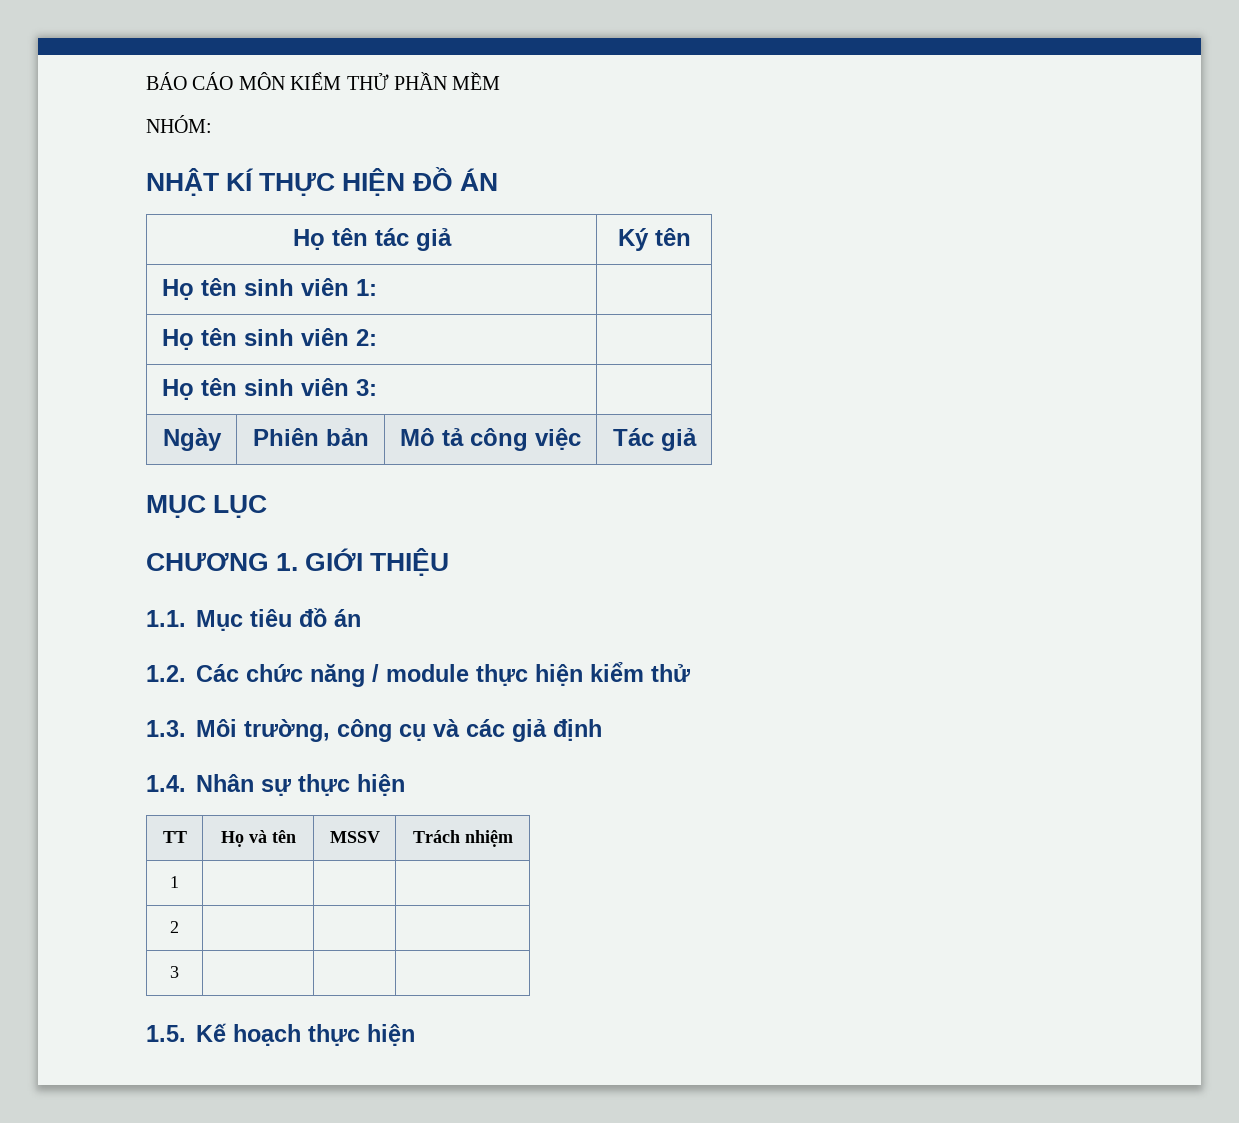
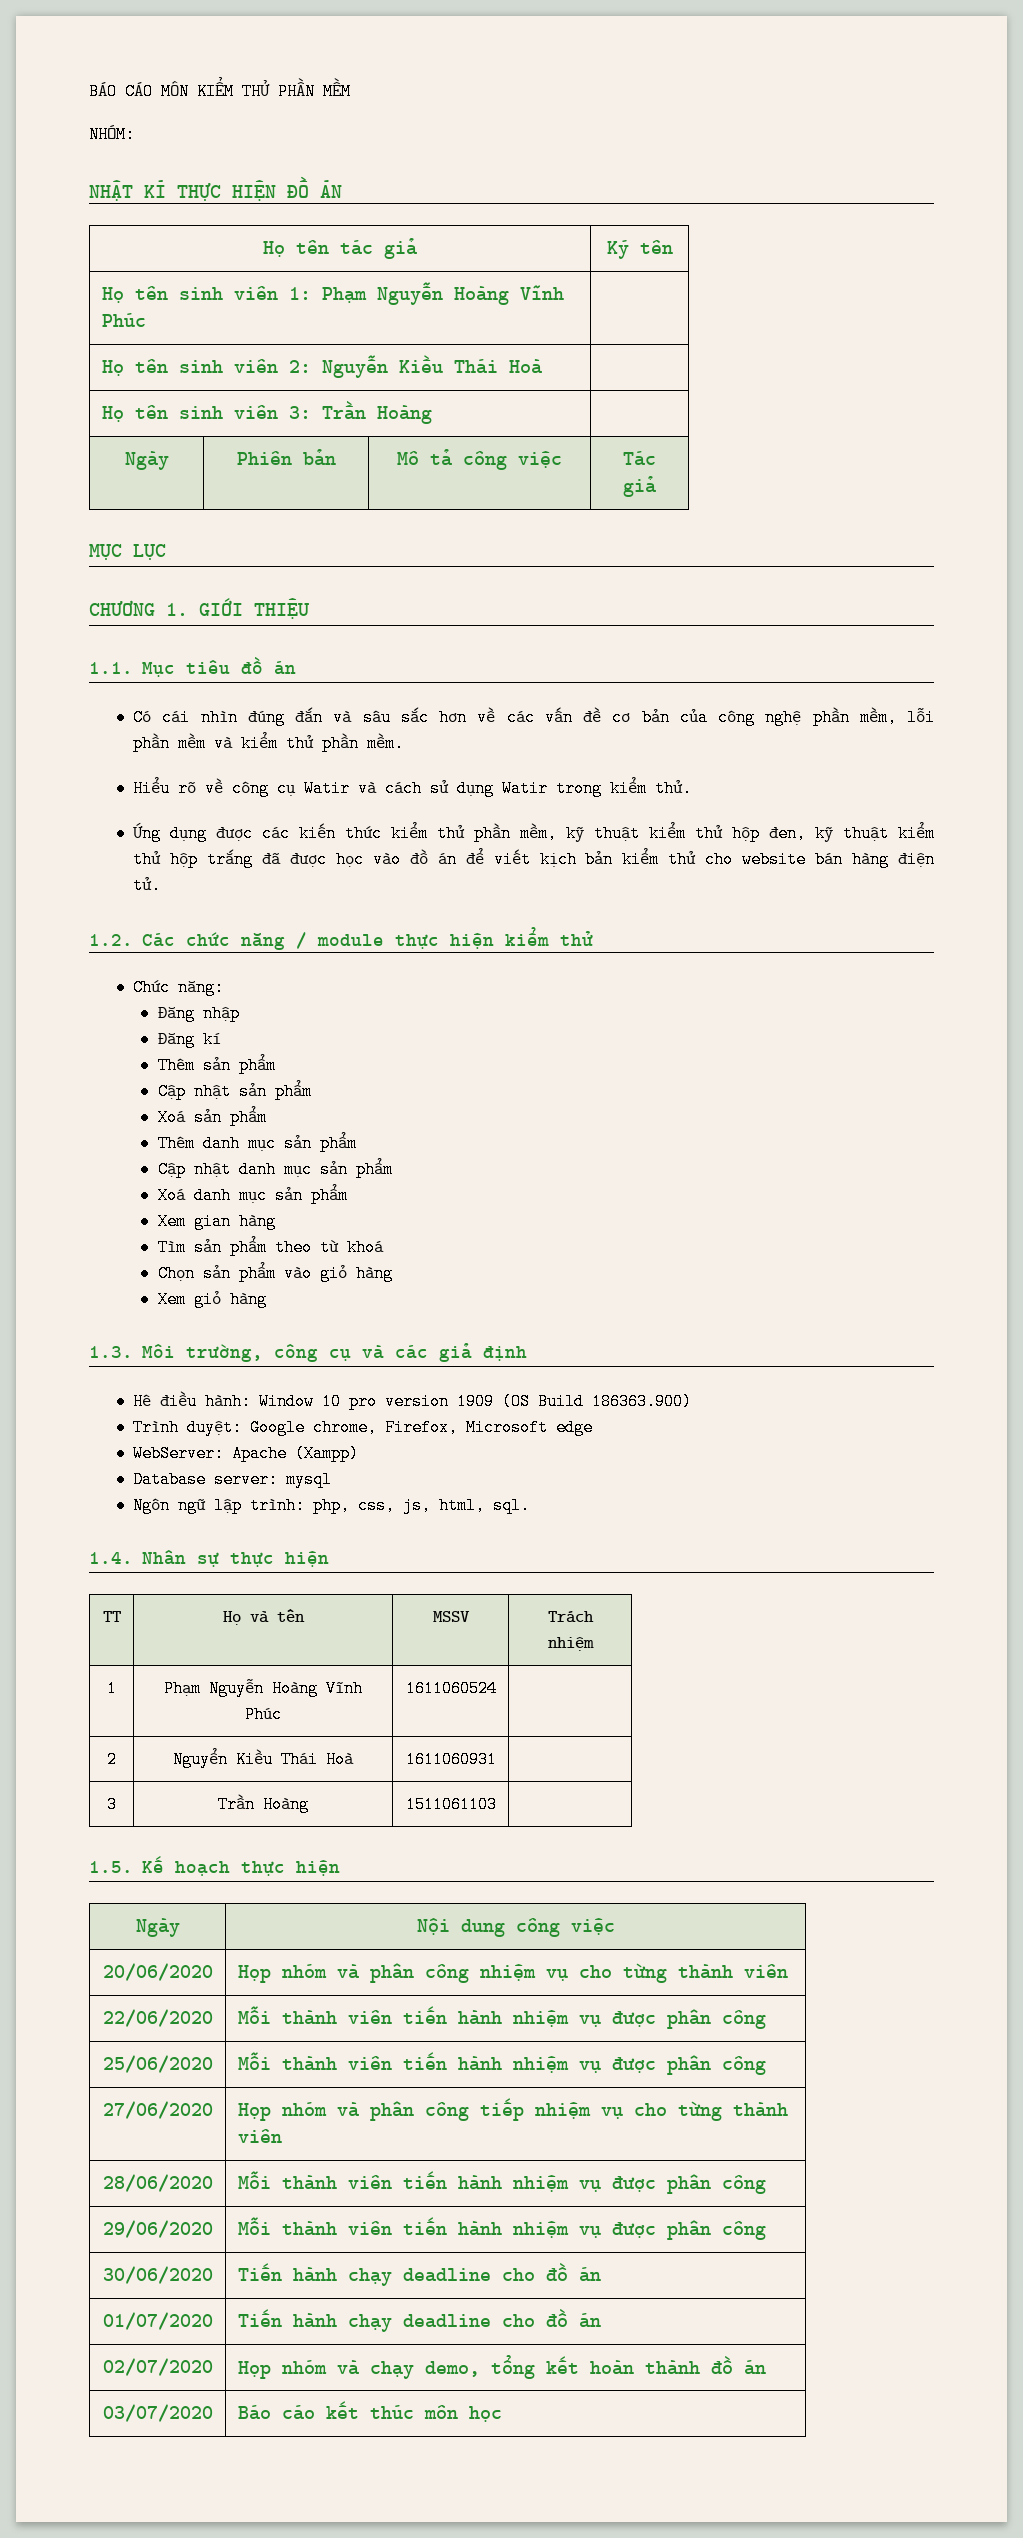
(377, 287) none -> [321,282,564,305] [101,313,146,327] Phạm Nguyễn Hoàng Vĩnh Phúc
(377, 337) none -> [321,355,542,378] Nguyễn Kiều Thái Hoà
(377, 387) none -> [321,401,432,424] Trần Hoàng
(361, 618) none -> [133,707,935,726] [133,732,405,752] [133,777,693,797] [133,822,935,842] [133,848,935,868] [133,877,162,894] // Có cái nhìn đúng đắn và sâu sắc hơn về các vấn đề cơ bản của công nghệ phần mềm, lỗi phần mềm và kiểm thử phần mềm. // Hiểu rõ về công cụ Watir và cách sử dụng Watir trong kiểm thử. // Ứng dụng được các kiến thức kiểm thử phần mềm, kỹ thuật kiểm thử hộp đen, kỹ thuật kiểm thử hộp trắng đã được học vào đồ án để viết kịch bản kiểm thử cho website bán hàng điện tử.
(691, 673) none -> [133,979,225,996] [157,1005,240,1022] [157,1031,221,1048] [157,1054,276,1074] [157,1080,312,1100] [157,1106,267,1126] [157,1132,357,1152] [157,1158,393,1178] [157,1184,348,1204] [157,1213,276,1230] [157,1236,384,1256] [157,1262,393,1282] [157,1291,267,1308] // Chức năng: // Đăng nhập // Đăng kí // Thêm sản phẩm // Cập nhật sản phẩm // Xoá sản phẩm // Thêm danh mục sản phẩm // Cập nhật danh mục sản phẩm // Xoá danh mục sản phẩm // Xem gian hàng // Tìm sản phẩm theo từ khoá // Chọn sản phẩm vào giỏ hàng // Xem giỏ hàng
(602, 730) none -> [133,1391,693,1410] [133,1419,594,1436] [133,1445,360,1462] [133,1471,333,1488] [133,1497,531,1514] // Hê điều hành: Window 10 pro version 1909 (OS Build 186363.900) // Trình duyệt: Google chrome, Firefox, Microsoft edge // WebServer: Apache (Xampp) // Database server: mysql // Ngôn ngữ lập trình: php, css, js, html, sql.
[170,921,179,933] [170,966,179,978] | | // 2 | | | // 3 | | -> [164,1679,363,1697] [245,1706,282,1723] [405,1680,497,1697] [107,1751,117,1768] [173,1748,354,1768] [405,1751,497,1768] [107,1796,117,1813] [218,1794,309,1813] [405,1796,497,1813] Phạm Nguyễn Hoàng Vĩnh Phúc | 1611060524 | // 2 | Nguyển Kiều Thái Hoà | 1611060931 | // 3 | Trần Hoàng | 1511061103
(415, 1035) none -> [135,1918,180,1937] [416,1918,615,1937] [102,1963,213,1981] [237,1963,788,1983] [102,2009,213,2027] [237,2006,766,2029] [102,2055,213,2073] [237,2052,766,2075] [102,2101,213,2119] [237,2098,788,2121] [237,2129,282,2143] [102,2174,213,2192] [237,2171,766,2194] [102,2220,213,2238] [237,2217,766,2240] [102,2266,213,2284] [237,2263,601,2286] [102,2312,213,2330] [237,2309,601,2332] [102,2358,213,2376] [237,2355,766,2379] [102,2404,213,2422] [237,2401,502,2422] // Ngày | Nội dung công việc // 20/06/2020 | Họp nhóm và phân công nhiệm vụ cho từng thành viên // 22/06/2020 | Mỗi thành viên tiến hành nhiệm vụ được phân công // 25/06/2020 | Mỗi thành viên tiến hành nhiệm vụ được phân công // 27/06/2020 | Họp nhóm và phân công tiếp nhiệm vụ cho từng thành viên // 28/06/2020 | Mỗi thành viên tiến hành nhiệm vụ được phân công // 29/06/2020 | Mỗi thành viên tiến hành nhiệm vụ được phân công // 30/06/2020 | Tiến hành chạy deadline cho đồ án // 01/07/2020 | Tiến hành chạy deadline cho đồ án // 02/07/2020 | Họp nhóm và chạy demo, tổng kết hoàn thành đồ án // 03/07/2020 | Báo cáo kết thúc môn học

